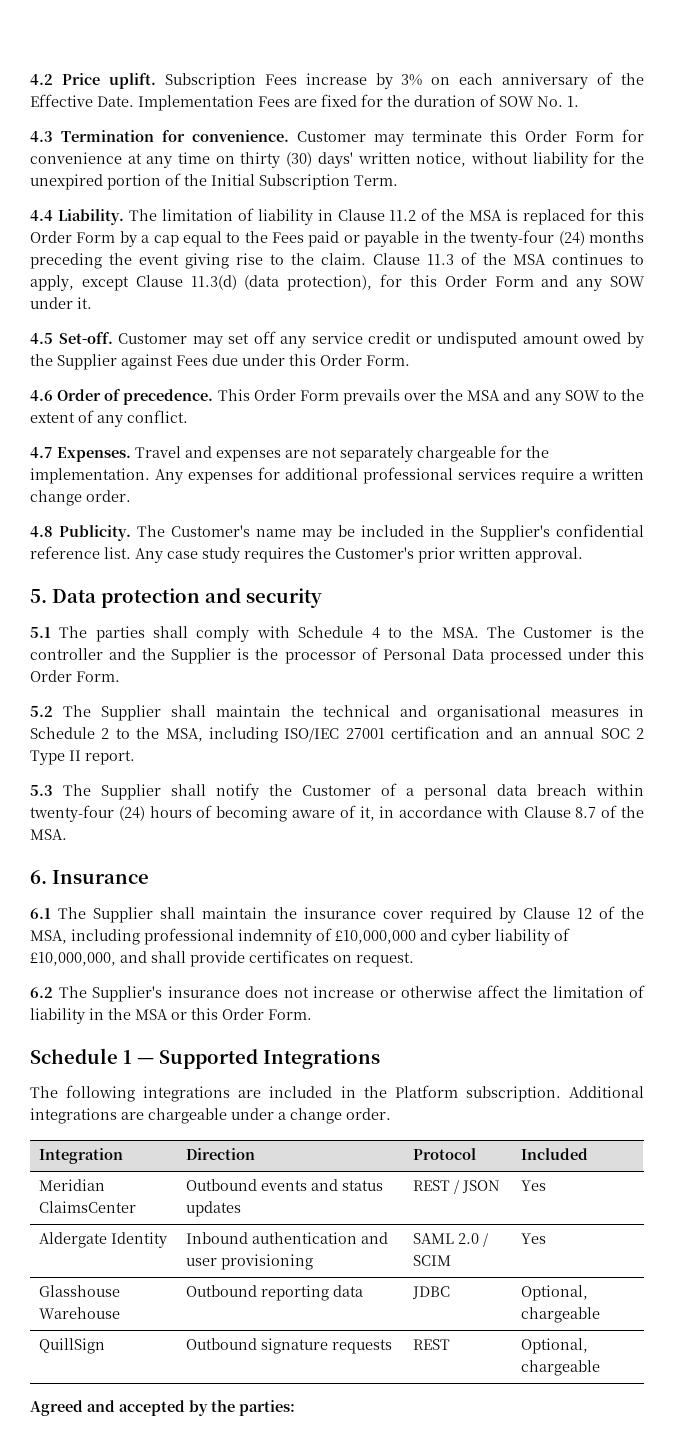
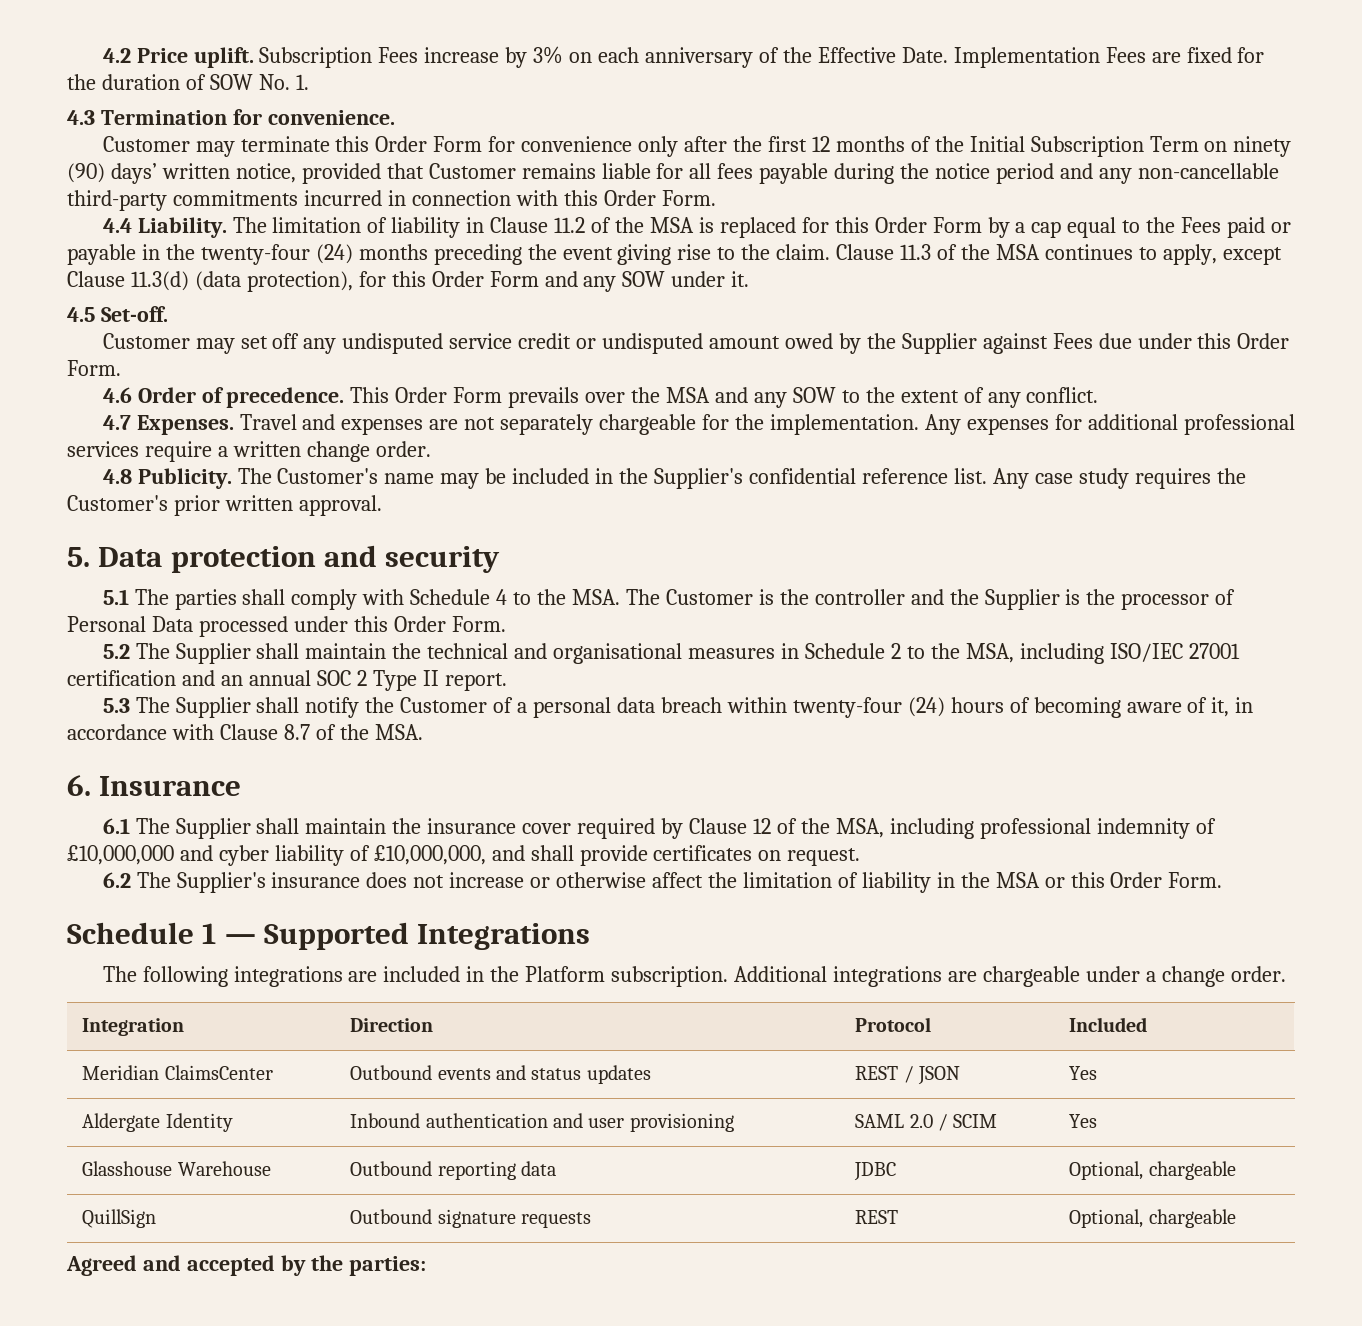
(289, 136) none -> (395, 117) //
[127,151,644,168] [30,173,398,190] at any time on thirty (30) days' written notice, without liability for the unexpired portion of the Initial Subscription Term. -> [638,136,1292,157] [67,163,1279,184] [67,190,716,211] only after the first 12 months of the Initial Subscription Term on ninety (90) days’ written notice, provided that Customer remains liable for all fees payable during the notice period and any non-cancellable third-party commitments incurred in connection with this Order Form.
(113, 338) none -> (168, 314) //
(307, 342) none -> [342,333,444,354] undisputed

